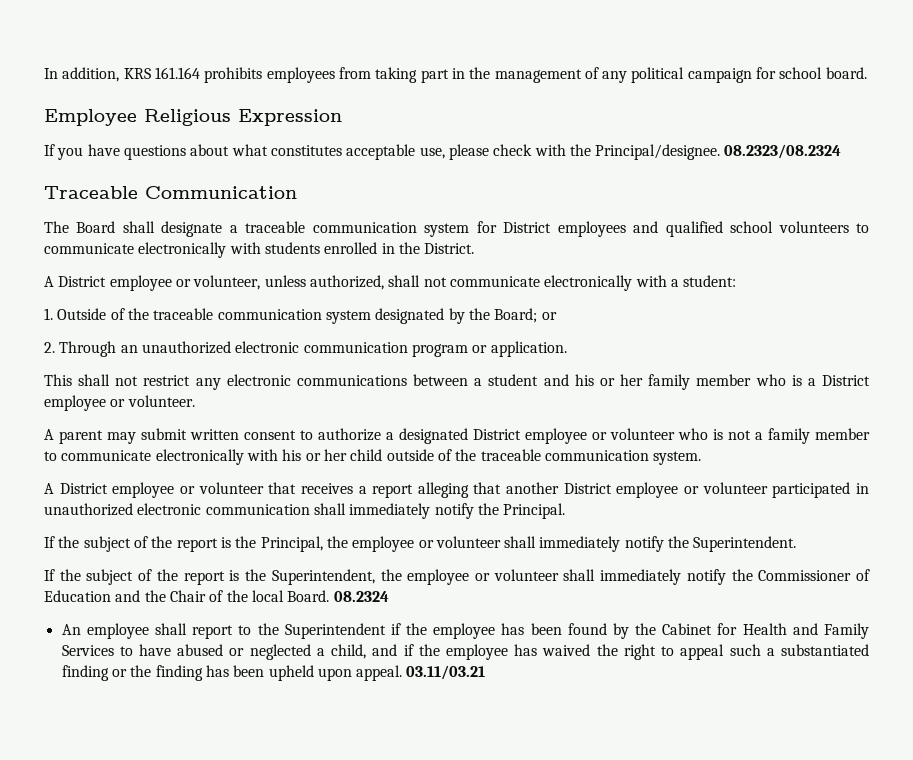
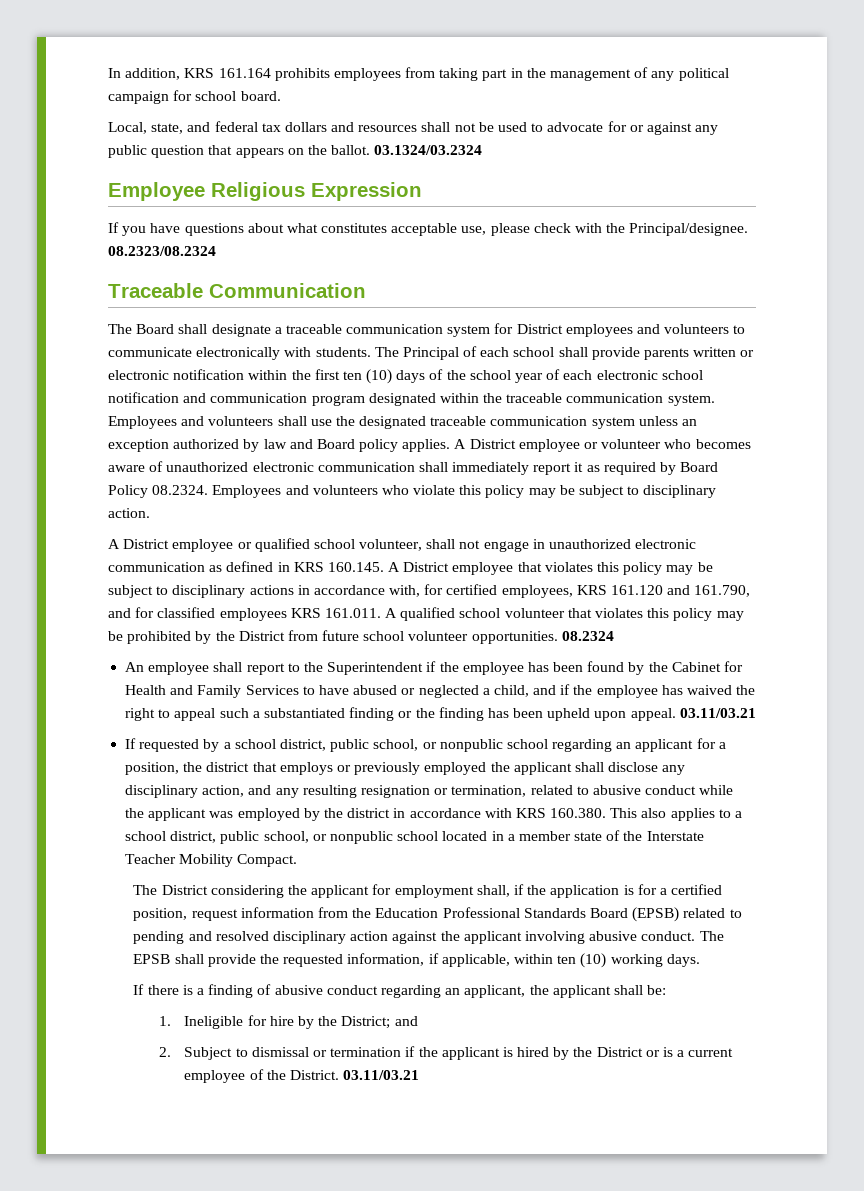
(867, 73) none -> [108,121,719,135] [108,145,483,158] // Local, state, and federal tax dollars and resources shall not be used to advocate for or against any public question that appears on the ballot. 03.1324/03.2324
[665,221,774,237] qualified school -> (661, 329) none
[264,242,475,254] [44,275,737,291] [44,308,557,324] [44,341,567,357] [44,374,870,390] [44,395,195,411] [44,428,870,444] [44,449,702,465] [44,482,869,498] [44,503,566,519] [44,536,797,552] [44,569,870,585] [44,590,330,602] students enrolled in the District. // A District employee or volunteer, unless authorized, shall not communicate electronically with a student: // 1. Outside of the traceable communication system designated by the Board; or // 2. Through an unauthorized electronic communication program or application. // This shall not restrict any electronic communications between a student and his or her family member who is a District employee or volunteer. // A parent may submit written consent to authorize a designated District employee or volunteer who is not a family member to communicate electronically with his or her child outside of the traceable communication system. // A District employee or volunteer that receives a report alleging that another District employee or volunteer participated in unauthorized electronic communication shall immediately notify the Principal. // If the subject of the report is the Principal, the employee or volunteer shall immediately notify the Superintendent. // If the subject of the report is the Superintendent, the employee or volunteer shall immediately notify the Commissioner of Education and the Chair of the local Board. -> [315,346,755,360] [108,369,703,384] [108,392,715,406] [108,416,698,429] [108,439,751,452] [108,461,719,475] [108,485,717,498] [108,508,150,518] [108,538,697,552] [108,561,713,575] [108,584,751,598] [108,607,744,621] [108,630,558,644] students. The Principal of each school shall provide parents written or electronic notification within the first ten (10) days of the school year of each electronic school notification and communication program designated within the traceable communication system. Employees and volunteers shall use the designated traceable communication system unless an exception authorized by law and Board policy applies. A District employee or volunteer who becomes aware of unauthorized electronic communication shall immediately report it as required by Board Policy 08.2324. Employees and volunteers who violate this policy may be subject to disciplinary action. // A District employee or qualified school volunteer, shall not engage in unauthorized electronic communication as defined in KRS 160.145. A District employee that violates this policy may be subject to disciplinary actions in accordance with, for certified employees, KRS 161.120 and 161.790, and for classified employees KRS 161.011. A qualified school volunteer that violates this policy may be prohibited by the District from future school volunteer opportunities.
(486, 672) none -> [125,738,726,752] [125,762,686,775] [125,785,734,798] [125,808,743,821] [125,830,704,844] [125,854,298,867] [133,884,723,898] [133,907,742,922] [133,931,724,944] [133,953,700,968] [133,984,667,998] [158,1015,418,1029] [158,1046,734,1060] [184,1069,420,1083] // If requested by a school district, public school, or nonpublic school regarding an applicant for a position, the district that employs or previously employed the applicant shall disclose any disciplinary action, and any resulting resignation or termination, related to abusive conduct while the applicant was employed by the district in accordance with KRS 160.380. This also applies to a school district, public school, or nonpublic school located in a member state of the Interstate Teacher Mobility Compact. // The District considering the applicant for employment shall, if the application is for a certified position, request information from the Education Professional Standards Board (EPSB) related to pending and resolved disciplinary action against the applicant involving abusive conduct. The EPSB shall provide the requested information, if applicable, within ten (10) working days. // If there is a finding of abusive conduct regarding an applicant, the applicant shall be: // 1. Ineligible for hire by the District; and // 2. Subject to dismissal or termination if the applicant is hired by the District or is a current employee of the District. 03.11/03.21

